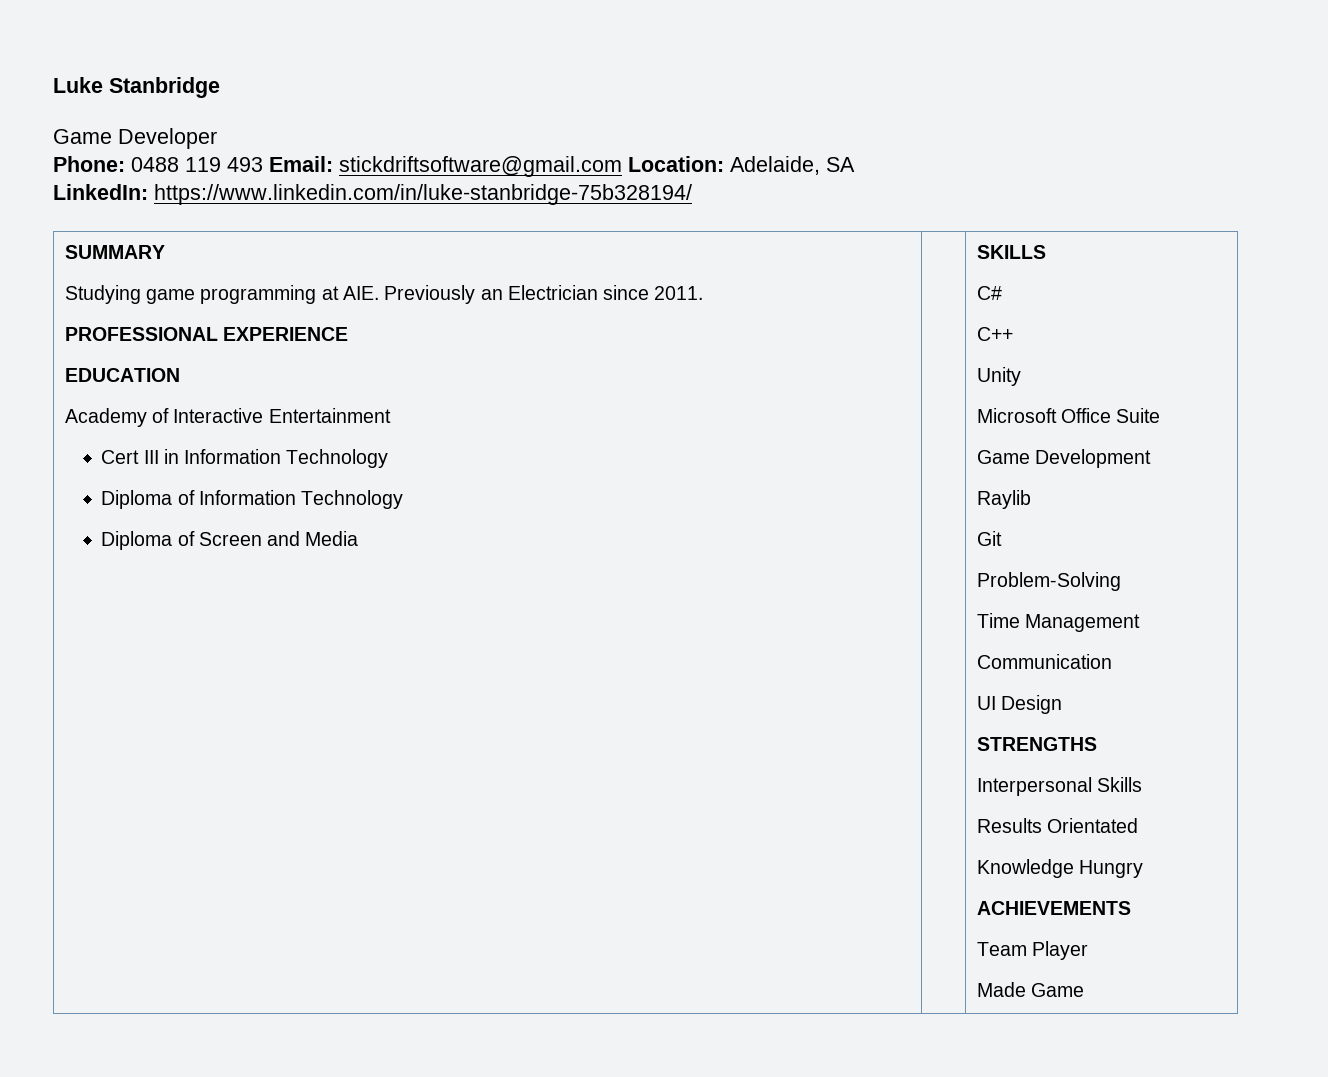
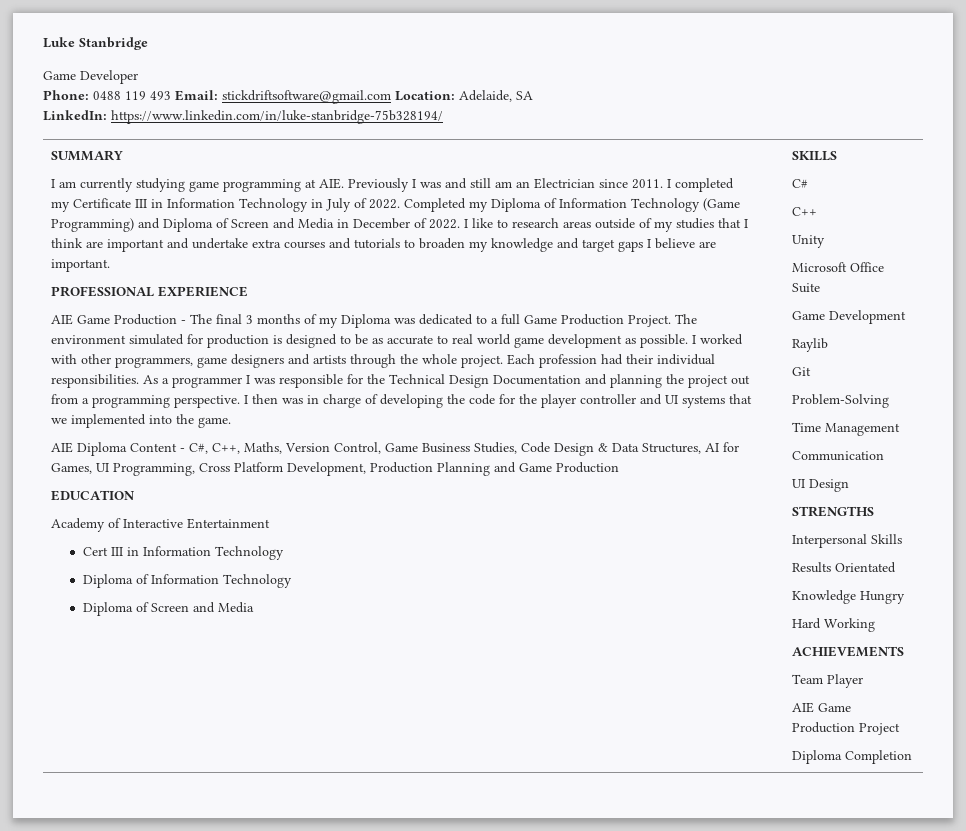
[64,285,141,304] Studying -> [51,178,186,192] I am currently studying
(476, 294) none -> [412,178,513,189] I was and still am
[64,327,349,341] // PROFESSIONAL EXPERIENCE -> [667,178,735,192] [51,198,741,212] [51,218,749,232] [51,238,717,252] [51,259,111,272] [51,286,249,297] [51,314,698,328] [51,334,744,348] [51,354,716,368] [51,374,751,388] [51,394,753,408] [51,414,232,428] [51,442,740,456] [51,462,620,476] I completed my Certificate III in Information Technology in July of 2022. Completed my Diploma of Information Technology (Game Programming) and Diploma of Screen and Media in December of 2022. I like to research areas outside of my studies that I think are important and undertake extra courses and tutorials to broaden my knowledge and target gaps I believe are important. // PROFESSIONAL EXPERIENCE // AIE Game Production - The final 3 months of my Diploma was dedicated to a full Game Production Project. The environment simulated for production is designed to be as accurate to real world game development as possible. I worked with other programmers, game designers and artists through the whole project. Each profession had their individual responsibilities. As a programmer I was responsible for the Technical Design Documentation and planning the project out from a programming perspective. I then was in charge of developing the code for the player controller and UI systems that we implemented into the game. // AIE Diploma Content - C#, C++, Maths, Version Control, Game Business Studies, Code Design & Data Structures, AI for Games, UI Programming, Cross Platform Development, Production Planning and Game Production
(1144, 869) none -> [792,618,876,632] // Hard Working
[976,982,1085,997] Made Game -> [792,702,852,713] [792,722,901,735] [792,750,913,764] AIE Game Production Project // Diploma Completion

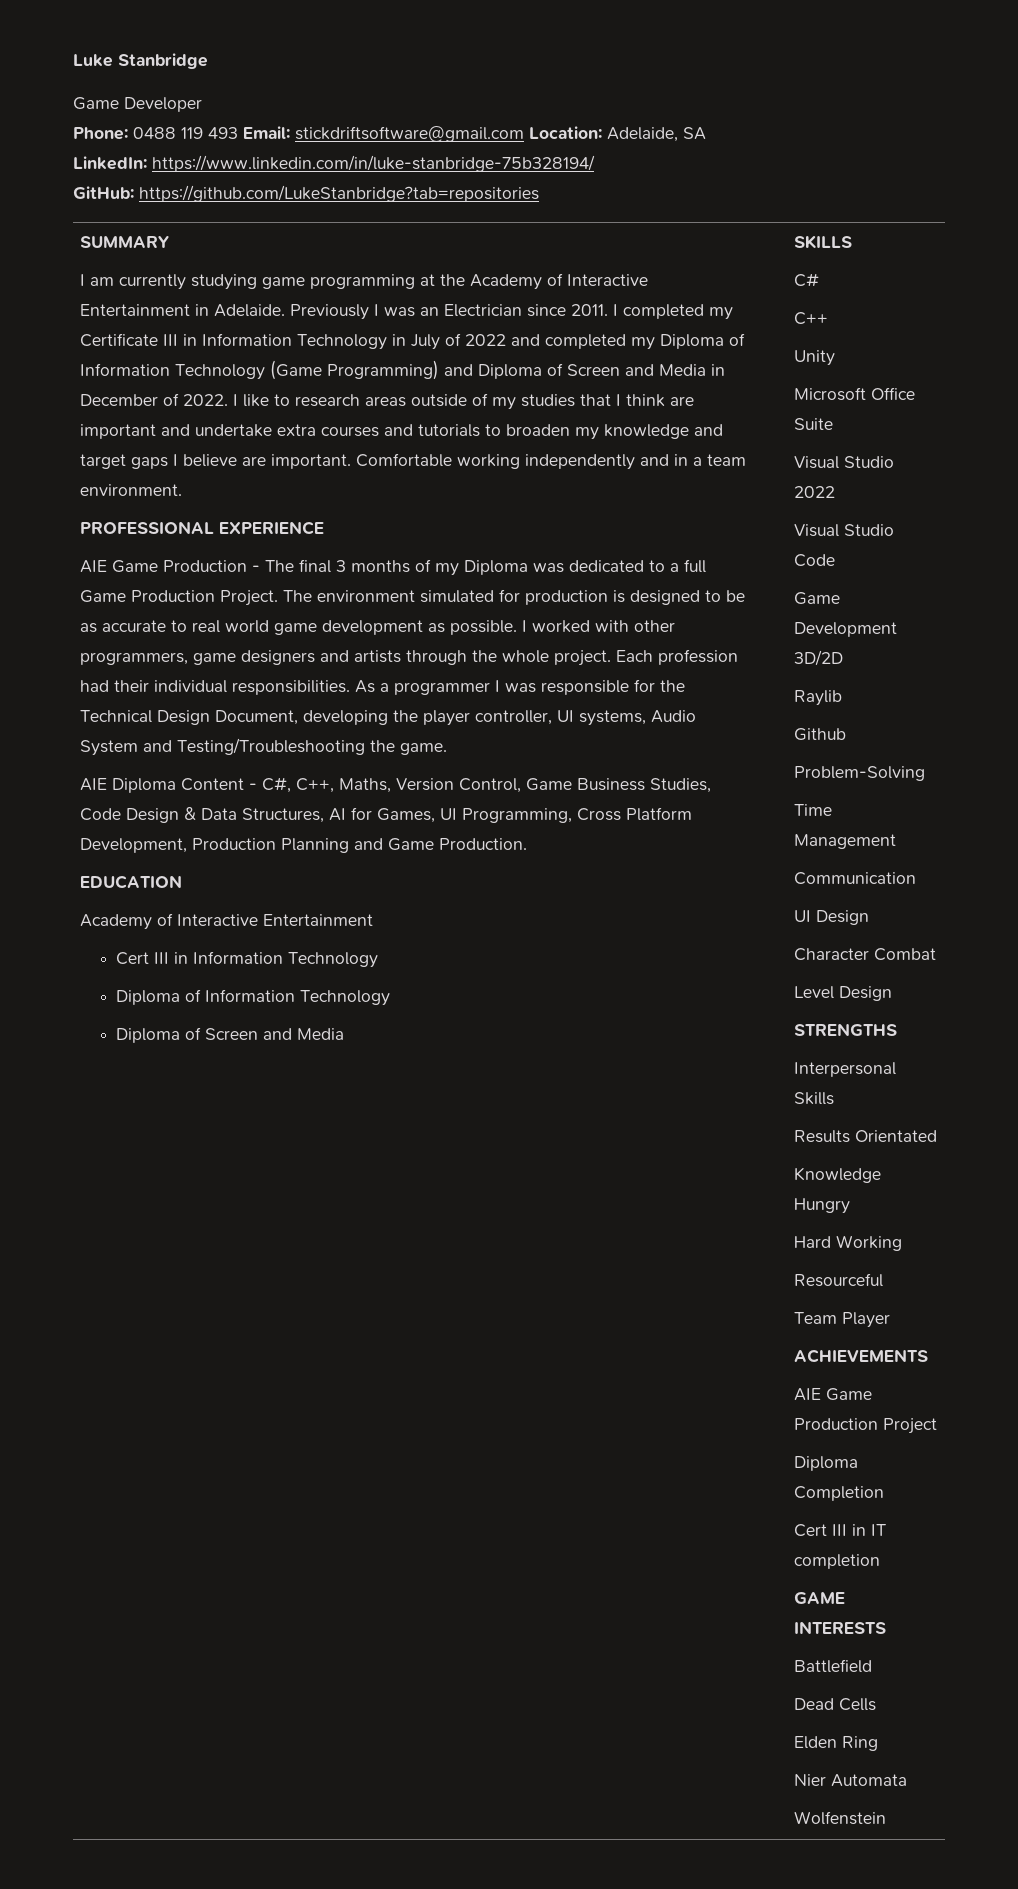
(443, 117) none -> [73,185,539,202] // GitHub: https://github.com/LukeStanbridge?tab=repositories
[319,178,513,192] AIE. Previously I was and still am -> [440,273,649,290] [80,304,416,320] the Academy of Interactive Entertainment in Adelaide. Previously I was
[369,198,467,212] 2022. Completed -> [465,334,627,349] 2022 and completed
(111, 265) none -> [356,453,747,470] [80,484,183,496] Comfortable working independently and in a team environment.
[493,374,751,388] [51,394,753,408] [51,414,173,428] Documentation and planning the project out from a programming perspective. I then was in charge of developing the code for the player controller and UI systems that we implemented into -> [215,710,697,726] [80,738,366,756] Document, developing the player controller, UI systems, Audio System and Testing/Troubleshooting
[556,462,620,473] Production -> [439,838,528,850] Production.
(821, 288) none -> [794,456,895,469] [794,486,836,498] [794,524,895,537] [794,554,836,567] // Visual Studio 2022 // Visual Studio Code
(907, 317) none -> [794,650,844,666] 3D/2D
[792,367,812,376] Git -> [794,728,847,741] Github
(850, 485) none -> [794,948,937,961] [794,986,893,1001] // Character Combat // Level Design
[792,646,905,657] ACHIEVEMENTS -> [794,1273,884,1287] Resourceful
(864, 681) none -> [794,1349,929,1363] // ACHIEVEMENTS
(913, 757) none -> [794,1524,887,1537] [794,1554,881,1569] [794,1592,846,1604] [794,1621,887,1634] [794,1659,873,1673] [794,1698,877,1711] [794,1736,879,1751] [794,1774,908,1787] [794,1811,887,1825] // Cert III in IT completion // GAME INTERESTS // Battlefield // Dead Cells // Elden Ring // Nier Automata // Wolfenstein

